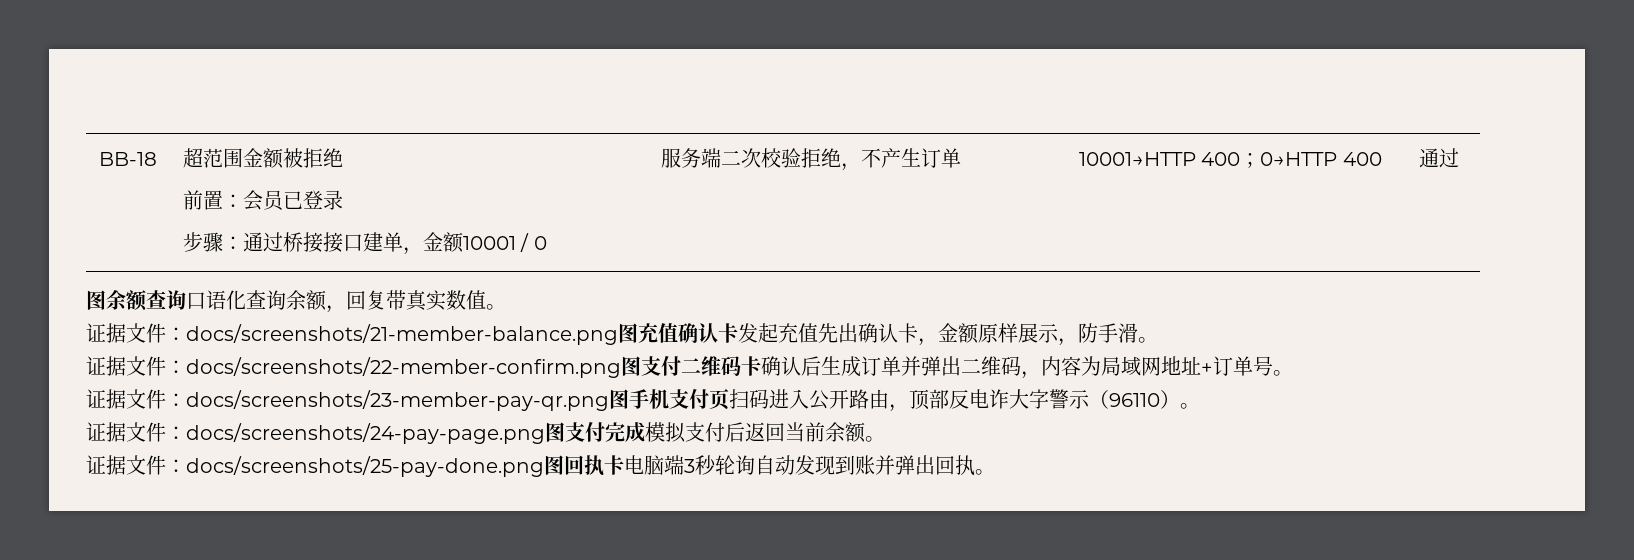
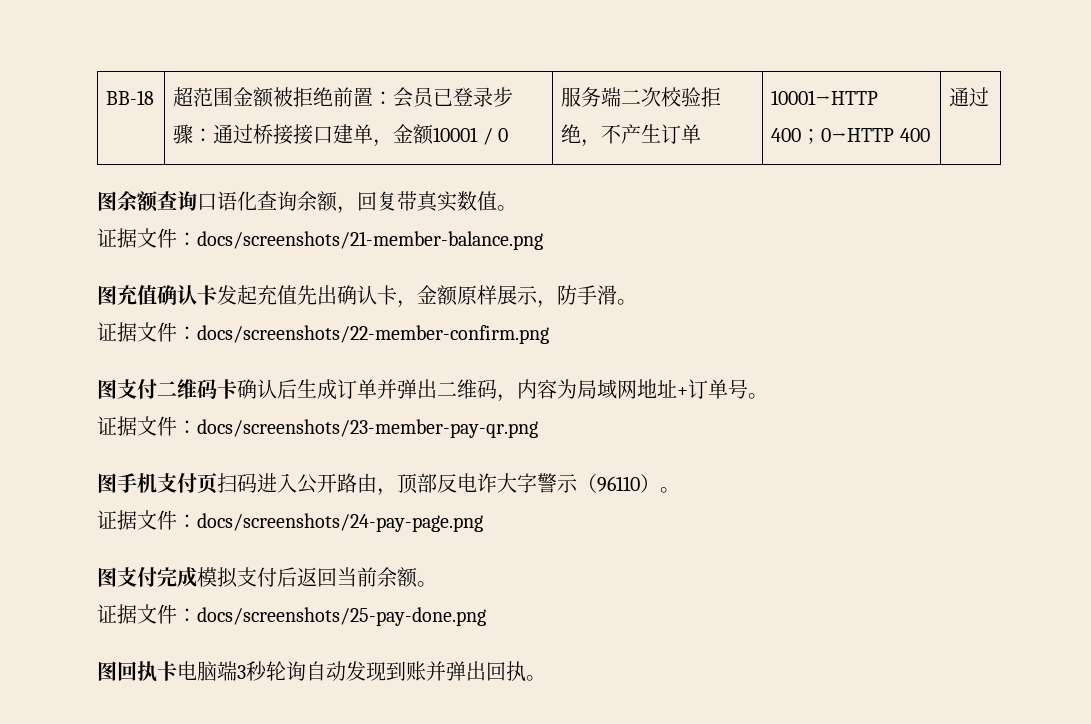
(343, 157) // -> (334, 96) none
(343, 200) // -> (494, 97) none
(618, 334) none -> (543, 240) //
(621, 367) none -> (549, 334) //
(609, 400) none -> (538, 428) //
(545, 433) none -> (483, 522) //
(544, 466) none -> (486, 616) //

